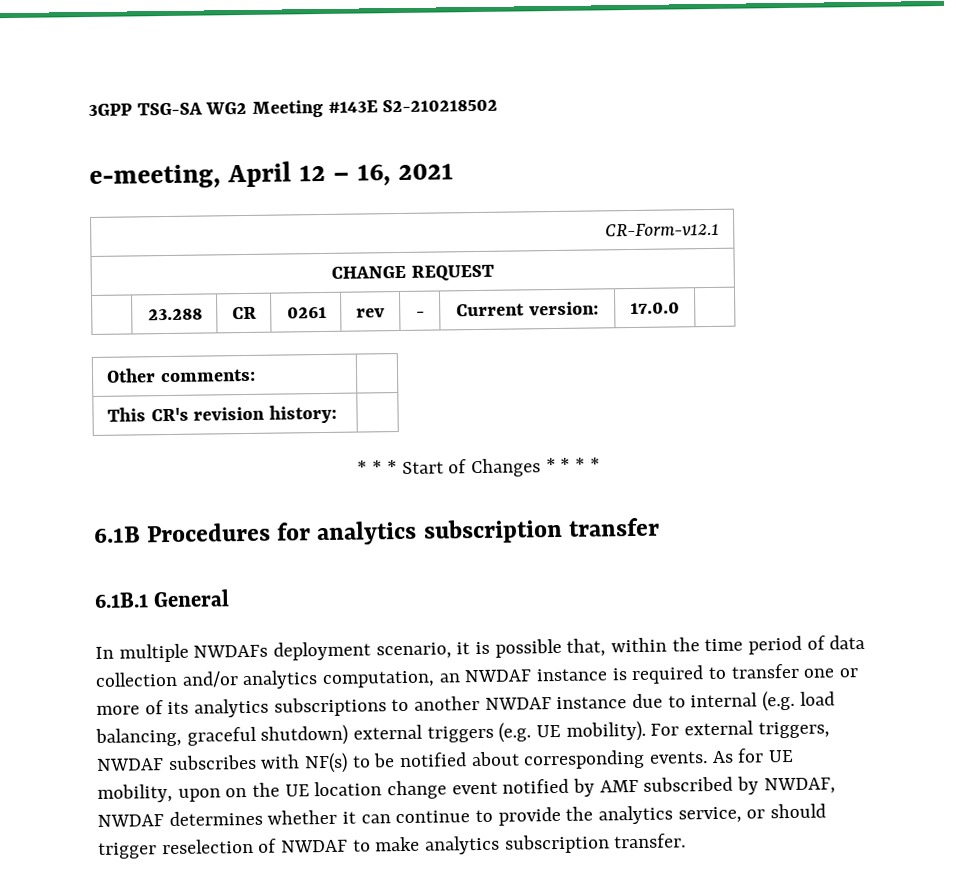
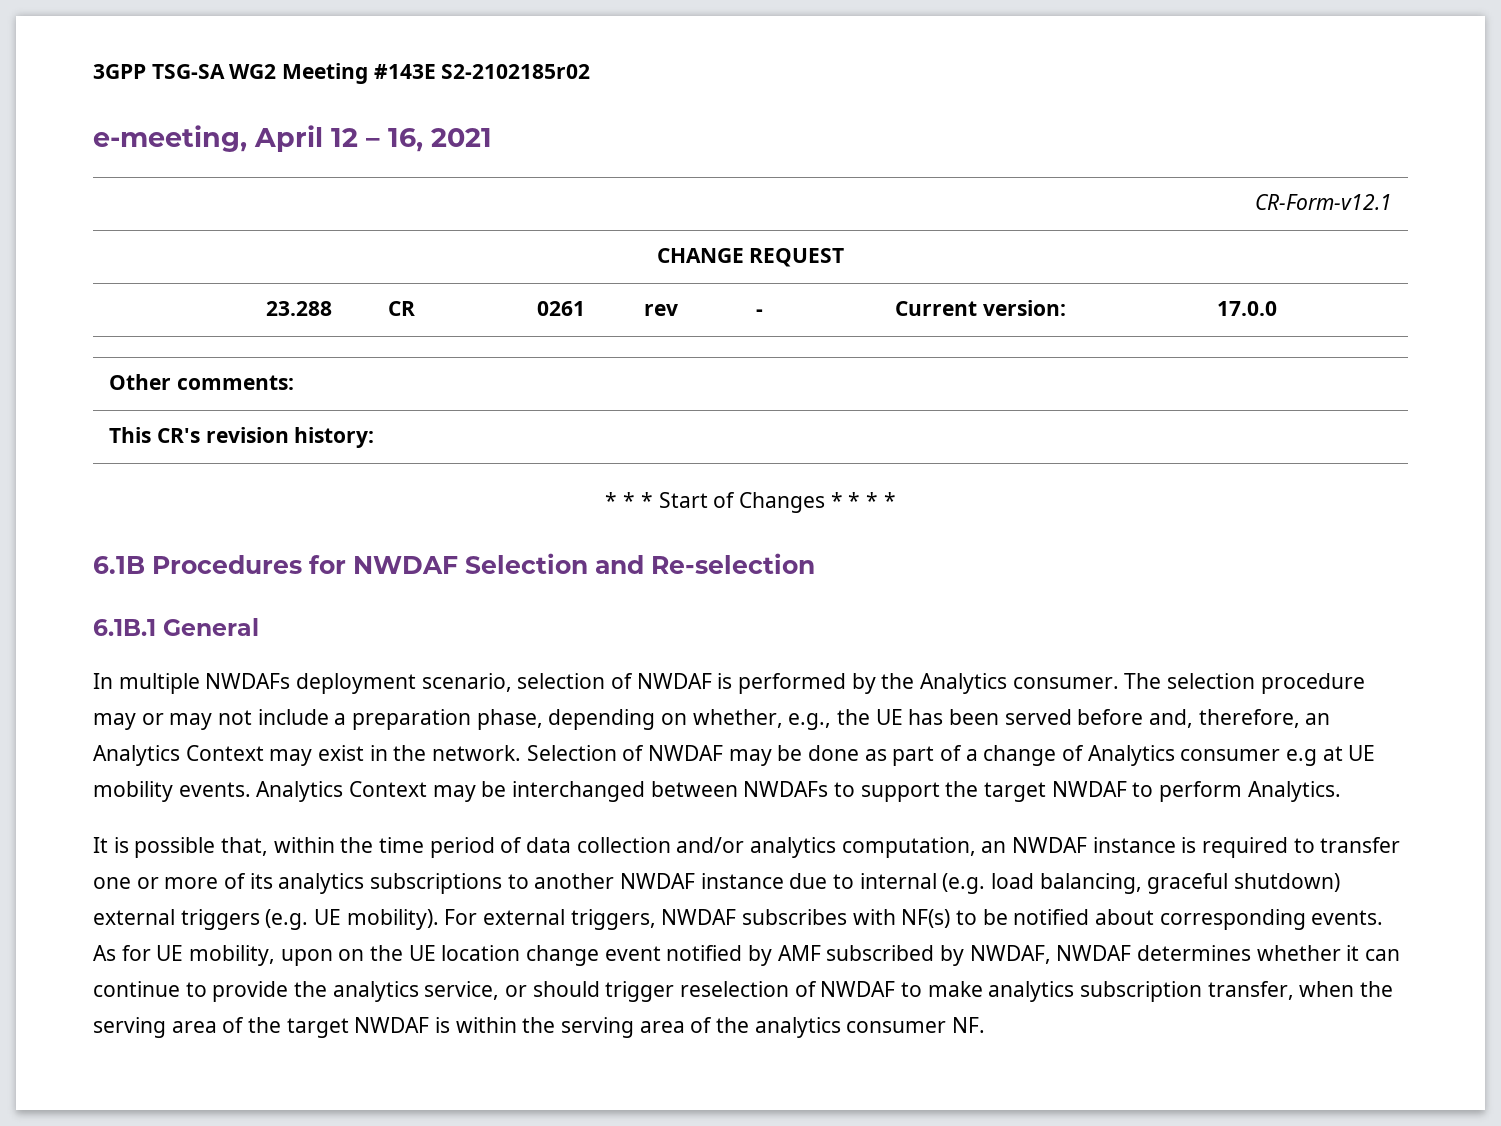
[382,98,499,113] S2-210218502 -> [441,64,591,79] S2-2102185r02
[316,517,660,546] analytics subscription transfer -> [353,553,815,574] NWDAF Selection and Re-selection
[456,642,471,655] it -> [517,673,1365,694] [93,709,1331,730] [93,745,1376,766] [93,781,1341,802] [93,837,108,853] selection of NWDAF is performed by the Analytics consumer. The selection procedure may or may not include a preparation phase, depending on whether, e.g., the UE has been served before and, therefore, an Analytics Context may exist in the network. Selection of NWDAF may be done as part of a change of Analytics consumer e.g at UE mobility events. Analytics Context may be interchanged between NWDAFs to support the target NWDAF to perform Analytics. // It
[614,833,687,849] transfer. -> [1207,981,1394,1000] [93,1017,986,1038] transfer, when the serving area of the target NWDAF is within the serving area of the analytics consumer NF.

